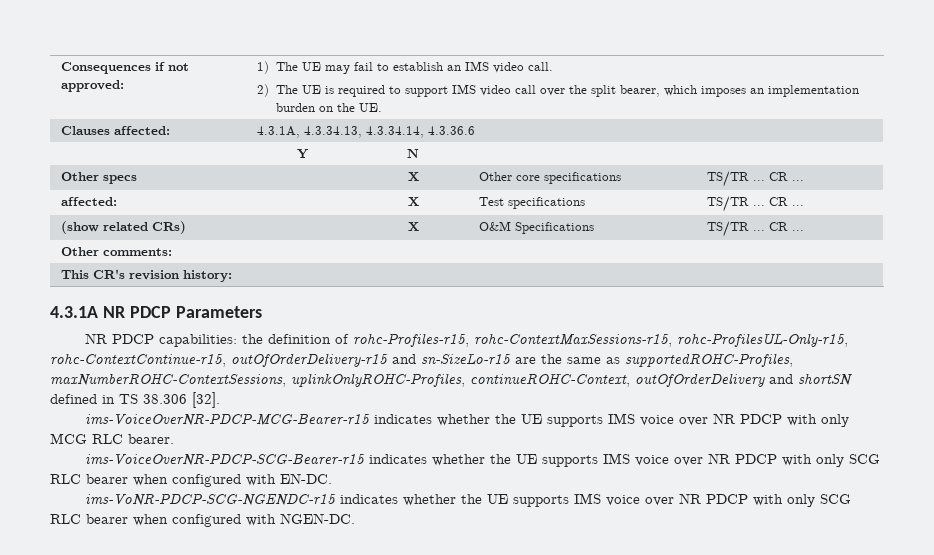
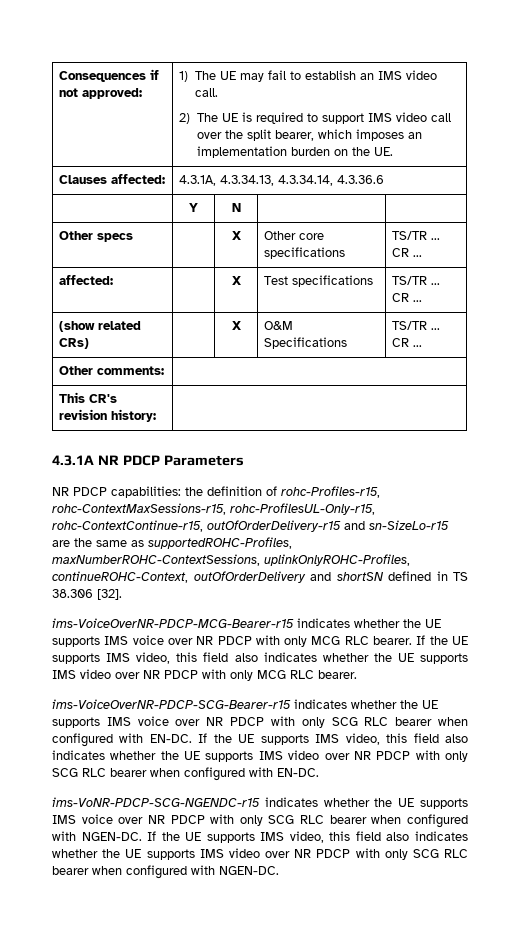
(174, 439) none -> [416,635,469,645] [52,652,469,664] [52,669,357,681] If the UE supports IMS video, this field also indicates whether the UE supports IMS video over NR PDCP with only MCG RLC bearer.
(332, 478) none -> [198,733,468,745] [52,750,469,762] [52,767,319,781] If the UE supports IMS video, this field also indicates whether the UE supports IMS video over NR PDCP with only SCG RLC bearer when configured with EN-DC.
(355, 518) none -> [147,831,468,843] [52,848,469,860] [52,865,279,879] If the UE supports IMS video, this field also indicates whether the UE supports IMS video over NR PDCP with only SCG RLC bearer when configured with NGEN-DC.

